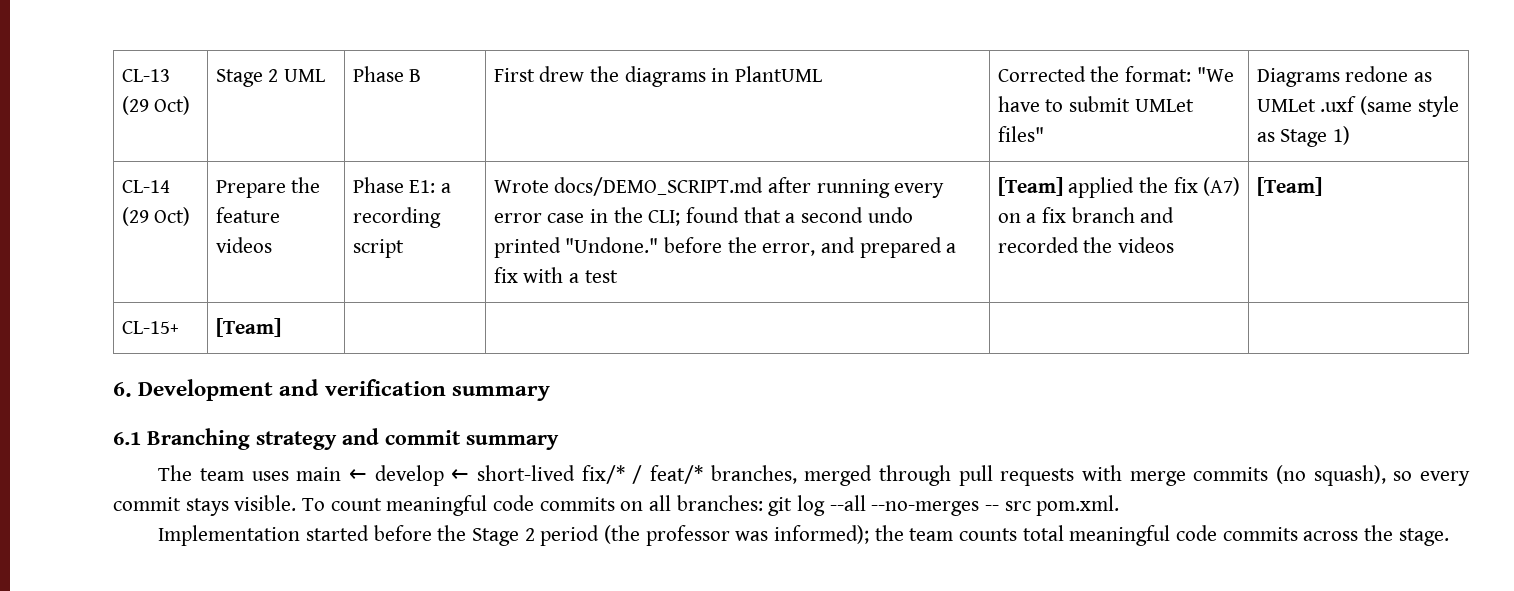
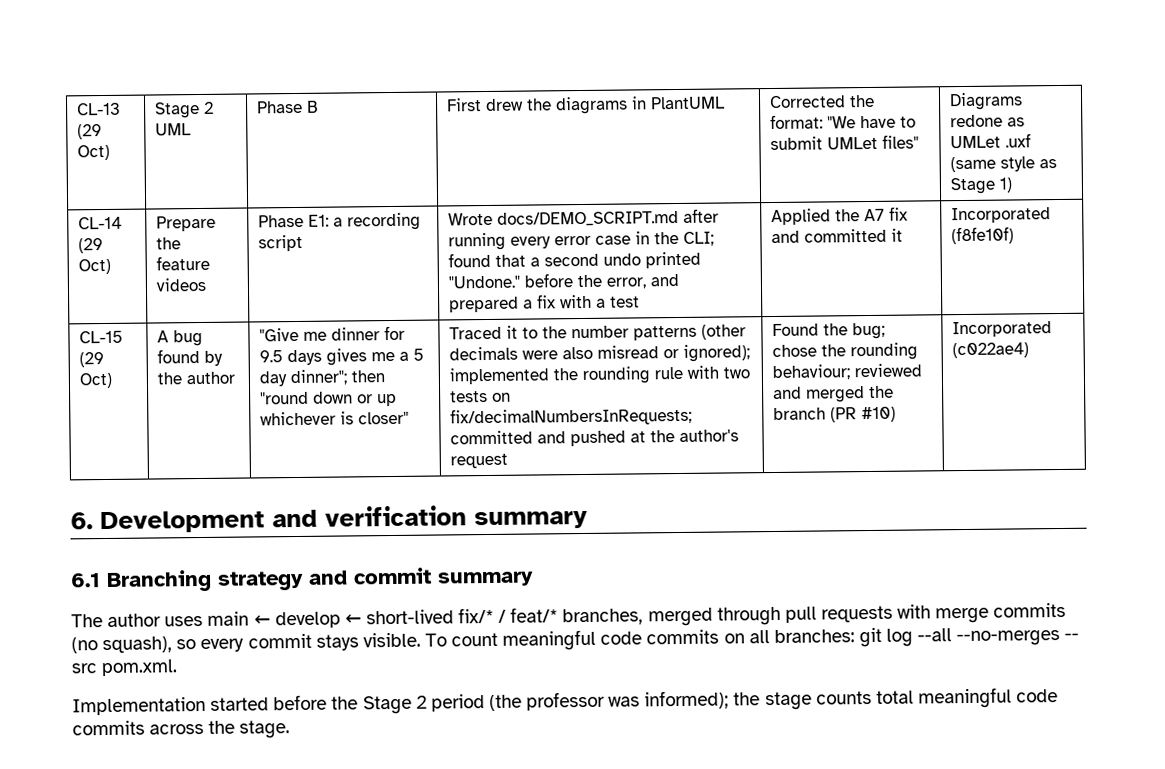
[997,177,1241,198] [997,207,1175,223] [997,237,1174,253] [1256,177,1322,196] [121,321,179,334] [215,318,281,337] [Team] applied the fix (A7) on a fix branch and recorded the videos | [Team] // CL-15+ | [Team] | | | | -> [771,206,909,226] [771,228,904,244] [951,207,1052,224] [951,226,1015,245] [79,330,124,344] [79,352,105,368] [79,372,114,389] [157,329,204,347] [157,348,224,366] [157,371,236,385] [259,325,406,342] [259,348,425,366] [259,369,386,387] [260,391,398,407] [260,411,410,426] [449,324,747,341] [449,344,751,362] [449,365,751,385] [450,390,512,403] [450,406,693,427] [450,429,740,447] [450,453,509,469] [772,322,886,340] [772,342,919,361] [772,363,923,381] [773,385,895,403] [773,406,897,423] [952,321,1053,338] [952,342,1030,359] Applied the A7 fix and committed it | Incorporated (f8fe10f) // CL-15 (29 Oct) | A bug found by the author | "Give me dinner for 9.5 days gives me a 5 day dinner"; then "round down or up whichever is closer" | Traced it to the number patterns (other decimals were also misread or ignored); implemented the rounding rule with two tests on fix/decimalNumbersInRequests; committed and pushed at the author's request | Found the bug; chose the rounding behaviour; reviewed and merged the branch (PR #10) | Incorporated (c022ae4)
[199,468,244,481] team -> [107,613,162,627] author
[909,528,954,541] team -> [764,691,812,711] stage

